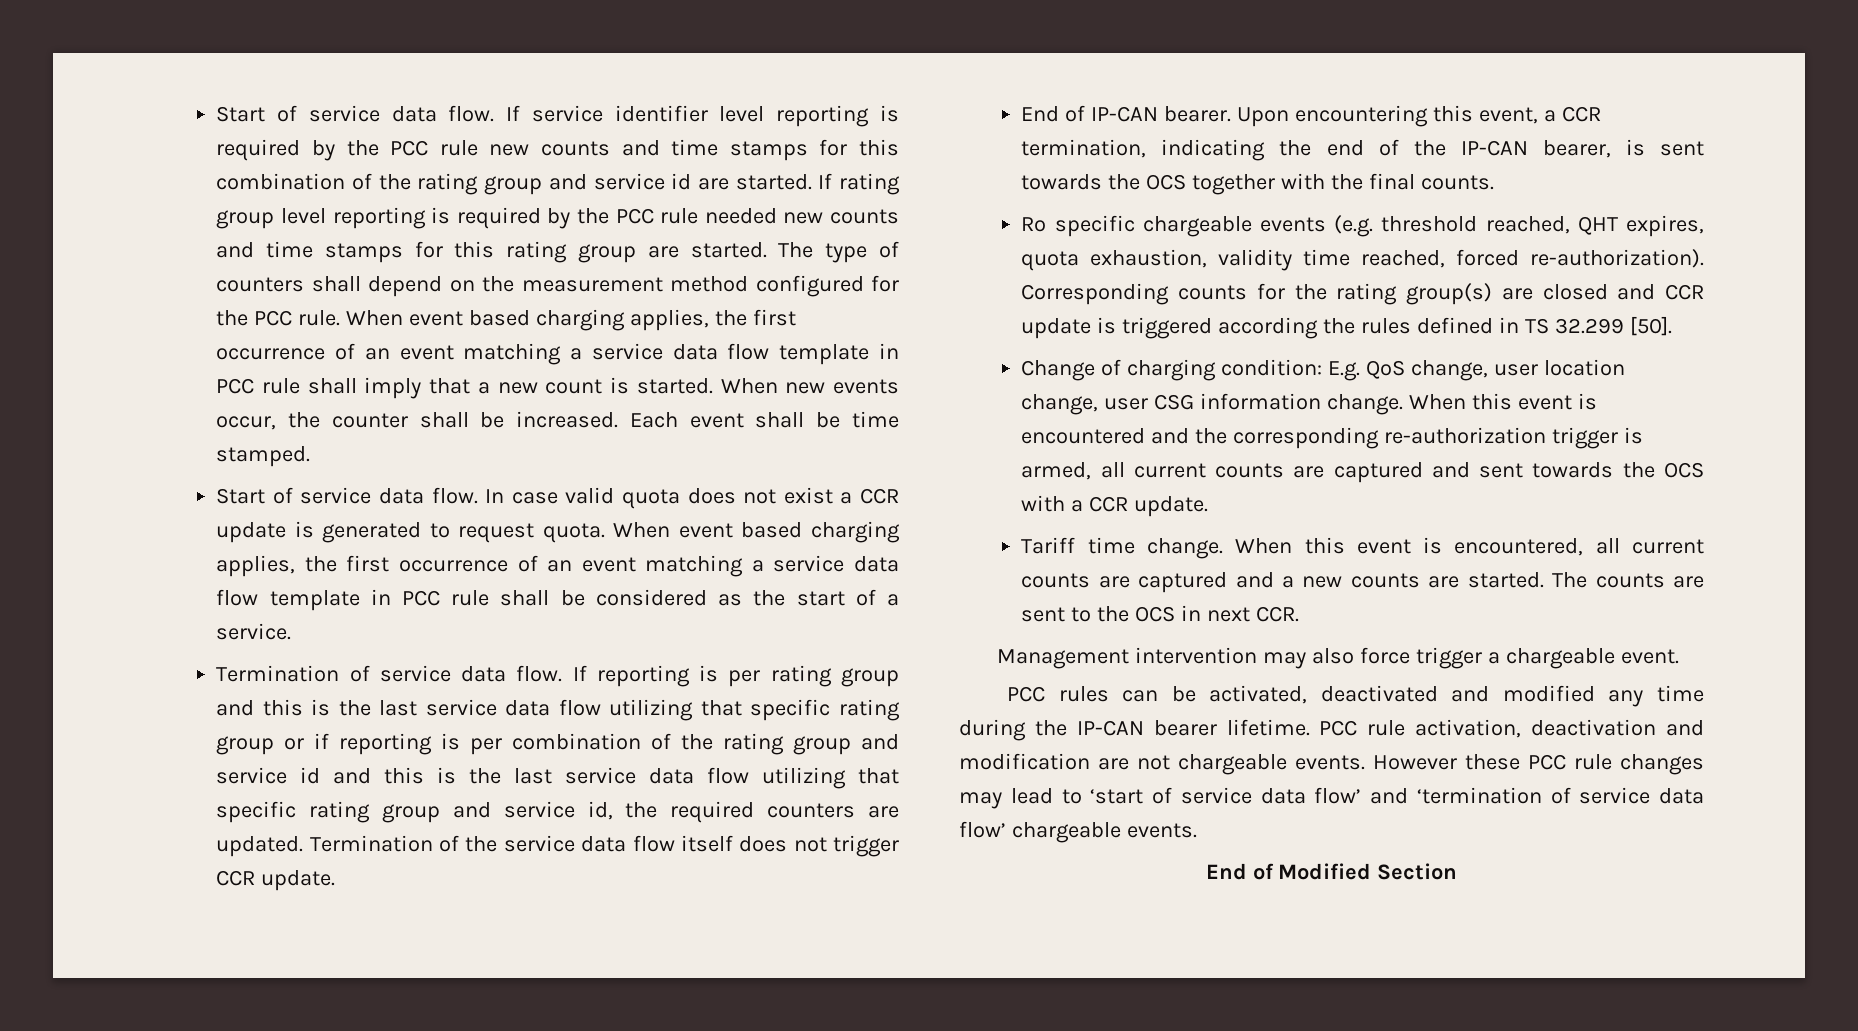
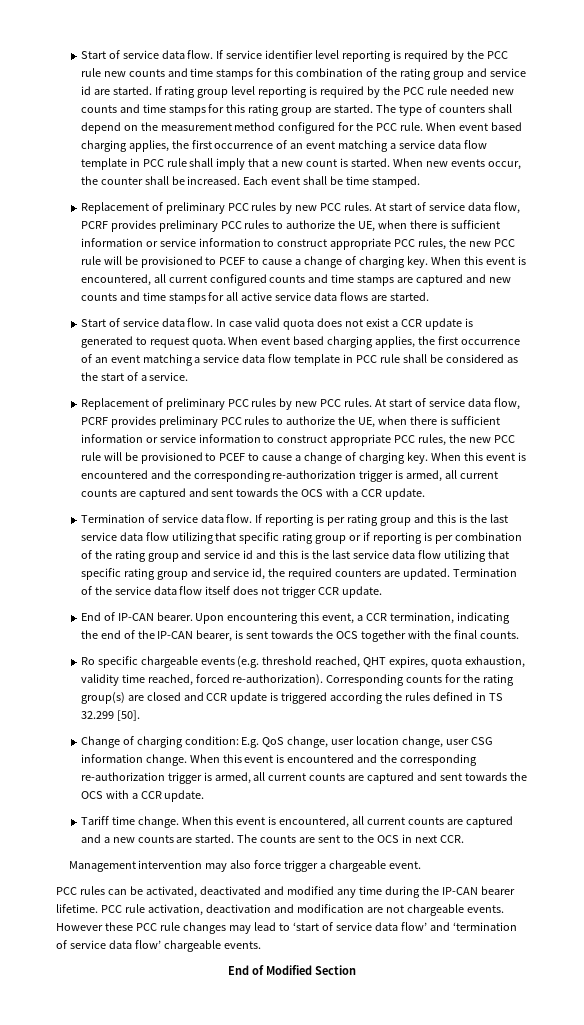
(311, 456) none -> [80,202,521,214] [80,220,501,232] [80,238,516,250] [80,256,527,268] [80,274,512,286] [80,292,430,304] // Replacement of preliminary PCC rules by new PCC rules. At start of service data flow, PCRF provides preliminary PCC rules to authorize the UE, when there is sufficient information or service information to construct appropriate PCC rules, the new PCC rule will be provisioned to PCEF to cause a change of charging key. When this event is encountered, all current configured counts and time stamps are captured and new counts and time stamps for all active service data flows are started.
(292, 631) none -> [80,398,521,410] [80,416,501,428] [80,434,516,446] [80,452,527,464] [80,470,499,482] [80,488,426,500] // Replacement of preliminary PCC rules by new PCC rules. At start of service data flow, PCRF provides preliminary PCC rules to authorize the UE, when there is sufficient information or service information to construct appropriate PCC rules, the new PCC rule will be provisioned to PCEF to cause a change of charging key. When this event is encountered and the corresponding re-authorization trigger is armed, all current counts are captured and sent towards the OCS with a CCR update.

